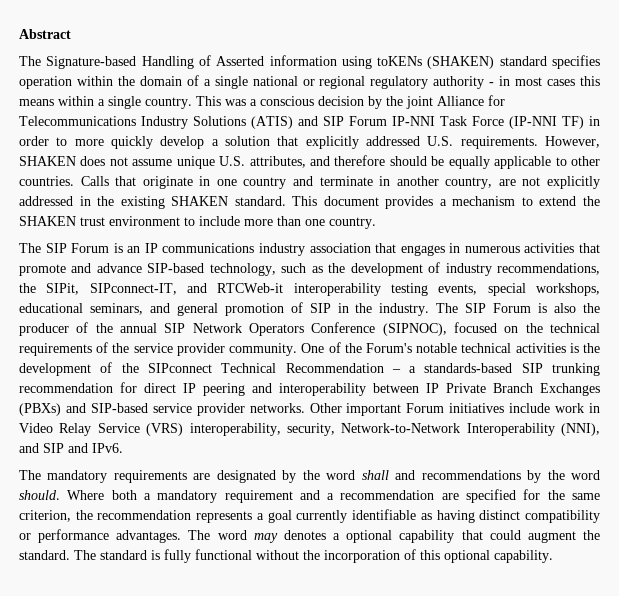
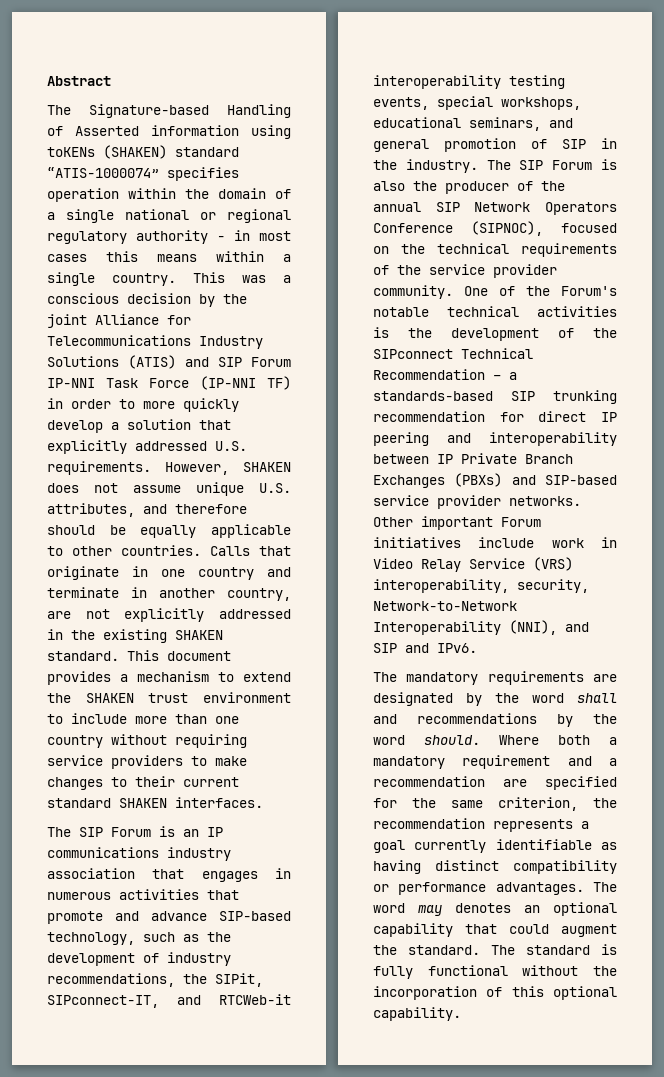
(547, 61) none -> [47,167,159,178] “ATIS-1000074”
[329,217,376,229] country. -> [47,734,247,748] [47,755,247,769] [47,776,239,790] [47,797,263,808] country without requiring service providers to make changes to their current standard SHAKEN interfaces.
[333,533,341,540] a -> [524,905,540,913] an

